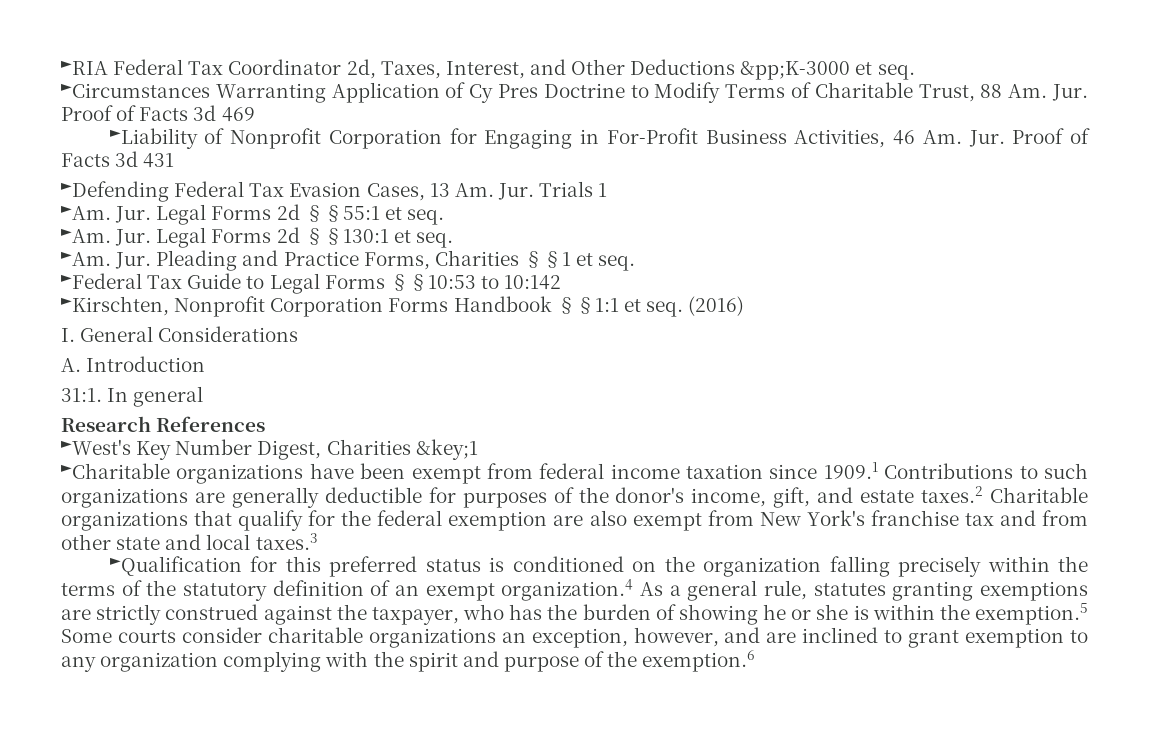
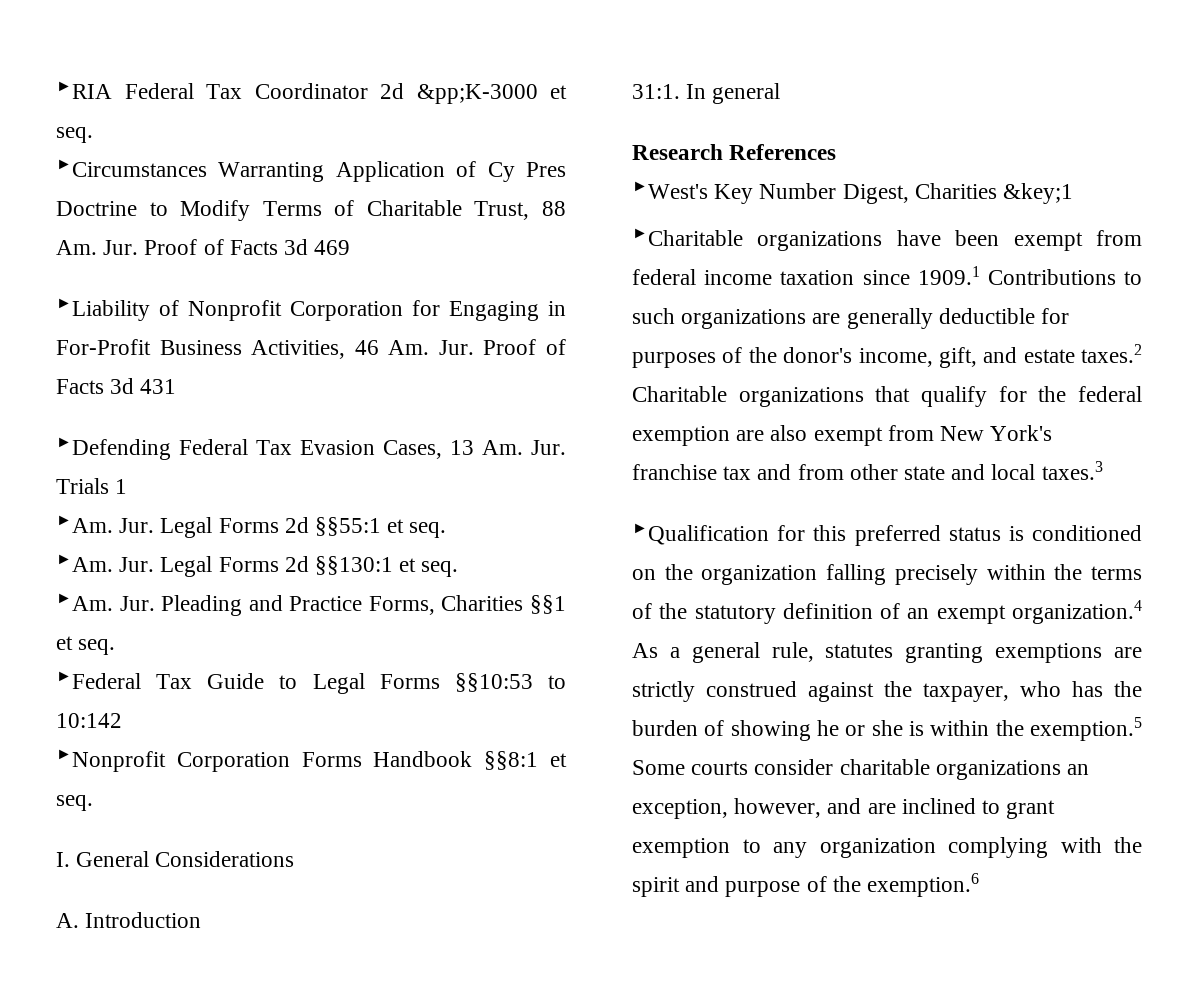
[346,59,736,79] 2d, Taxes, Interest, and Other Deductions -> [380,83,404,99] 2d
[61,296,266,317] ►Kirschten, Nonprofit -> [56,749,166,772] ►Nonprofit
[556,296,745,317] §§1:1 et seq. (2016) -> [484,751,567,770] [56,795,93,811] §§8:1 et seq.

